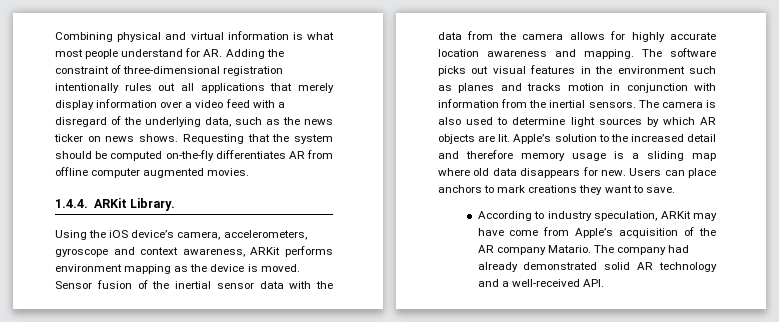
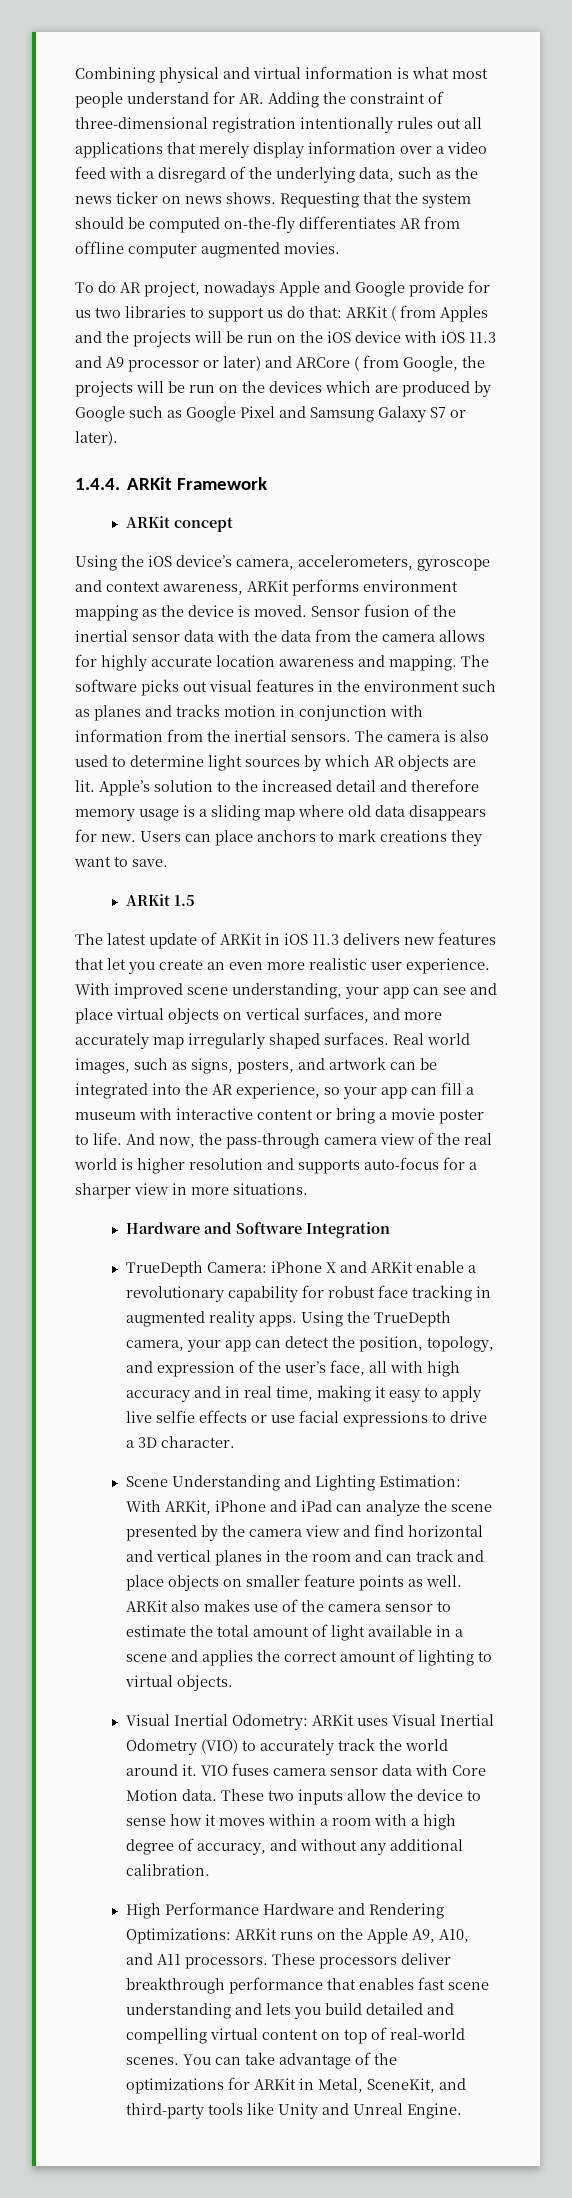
(250, 172) none -> [75,280,490,297] [75,305,488,322] [75,331,496,347] [75,355,485,372] [75,381,491,397] [75,406,466,422] [75,431,118,446] // To do AR project, nowadays Apple and Google provide for us two libraries to support us do that: ARKit ( from Apples and the projects will be run on the iOS device with iOS 11.3 and A9 processor or later) and ARCore ( from Google, the projects will be run on the devices which are produced by Google such as Google Pixel and Samsung Galaxy S7 or later).
[130,198,176,211] Library. -> [177,477,268,490] [125,516,233,532] Framework // ARKit concept
[477,211,717,221] [477,227,716,238] [477,245,690,255] [477,262,717,272] [477,279,604,287] According to industry speculation, ARKit may have come from Apple’s acquisition of the AR company Matario. The company had already demonstrated solid AR technology and a well-received API. -> [125,894,195,906] [75,932,496,949] [75,958,490,974] [75,983,497,999] [75,1007,442,1024] [75,1032,470,1049] [75,1057,437,1074] [75,1082,474,1099] [75,1108,484,1124] [75,1132,492,1149] [74,1157,477,1174] [75,1183,308,1199] [125,1222,390,1238] [125,1261,476,1277] [125,1285,491,1302] [125,1311,451,1327] [125,1336,494,1352] [125,1360,460,1377] [125,1385,481,1402] [125,1410,487,1427] [125,1436,235,1448] [125,1475,461,1491] [125,1500,492,1516] [125,1524,483,1541] [125,1549,484,1566] [125,1574,462,1591] [125,1599,451,1612] [125,1624,463,1641] [125,1649,492,1666] [124,1675,233,1691] [125,1714,494,1730] [125,1738,448,1755] [125,1763,486,1776] [125,1789,481,1805] [125,1814,456,1830] [125,1838,463,1855] [125,1864,210,1876] [125,1902,444,1919] [125,1928,469,1944] [125,1953,451,1969] [125,1977,489,1994] [125,2003,454,2019] [125,2027,465,2044] [125,2052,397,2069] [125,2077,466,2094] [125,2102,462,2119] ARKit 1.5 // The latest update of ARKit in iOS 11.3 delivers new features that let you create an even more realistic user experience. With improved scene understanding, your app can see and place virtual objects on vertical surfaces, and more accurately map irregularly shaped surfaces. Real world images, such as signs, posters, and artwork can be integrated into the AR experience, so your app can fill a museum with interactive content or bring a movie poster to life. And now, the pass-through camera view of the real world is higher resolution and supports auto-focus for a sharper view in more situations. // Hardware and Software Integration // TrueDepth Camera: iPhone X and ARKit enable a revolutionary capability for robust face tracking in augmented reality apps. Using the TrueDepth camera, your app can detect the position, topology, and expression of the user’s face, all with high accuracy and in real time, making it easy to apply live selfie effects or use facial expressions to drive a 3D character. // Scene Understanding and Lighting Estimation: With ARKit, iPhone and iPad can analyze the scene presented by the camera view and find horizontal and vertical planes in the room and can track and place objects on smaller feature points as well. ARKit also makes use of the camera sensor to estimate the total amount of light available in a scene and applies the correct amount of lighting to virtual objects. // Visual Inertial Odometry: ARKit uses Visual Inertial Odometry (VIO) to accurately track the world around it. VIO fuses camera sensor data with Core Motion data. These two inputs allow the device to sense how it moves within a room with a high degree of accuracy, and without any additional calibration. // High Performance Hardware and Rendering Optimizations: ARKit runs on the Apple A9, A10, and A11 processors. These processors deliver breakthrough performance that enables fast scene understanding and lets you build detailed and compelling virtual content on top of real-world scenes. You can take advantage of the optimizations for ARKit in Metal, SceneKit, and third-party tools like Unity and Unreal Engine.

